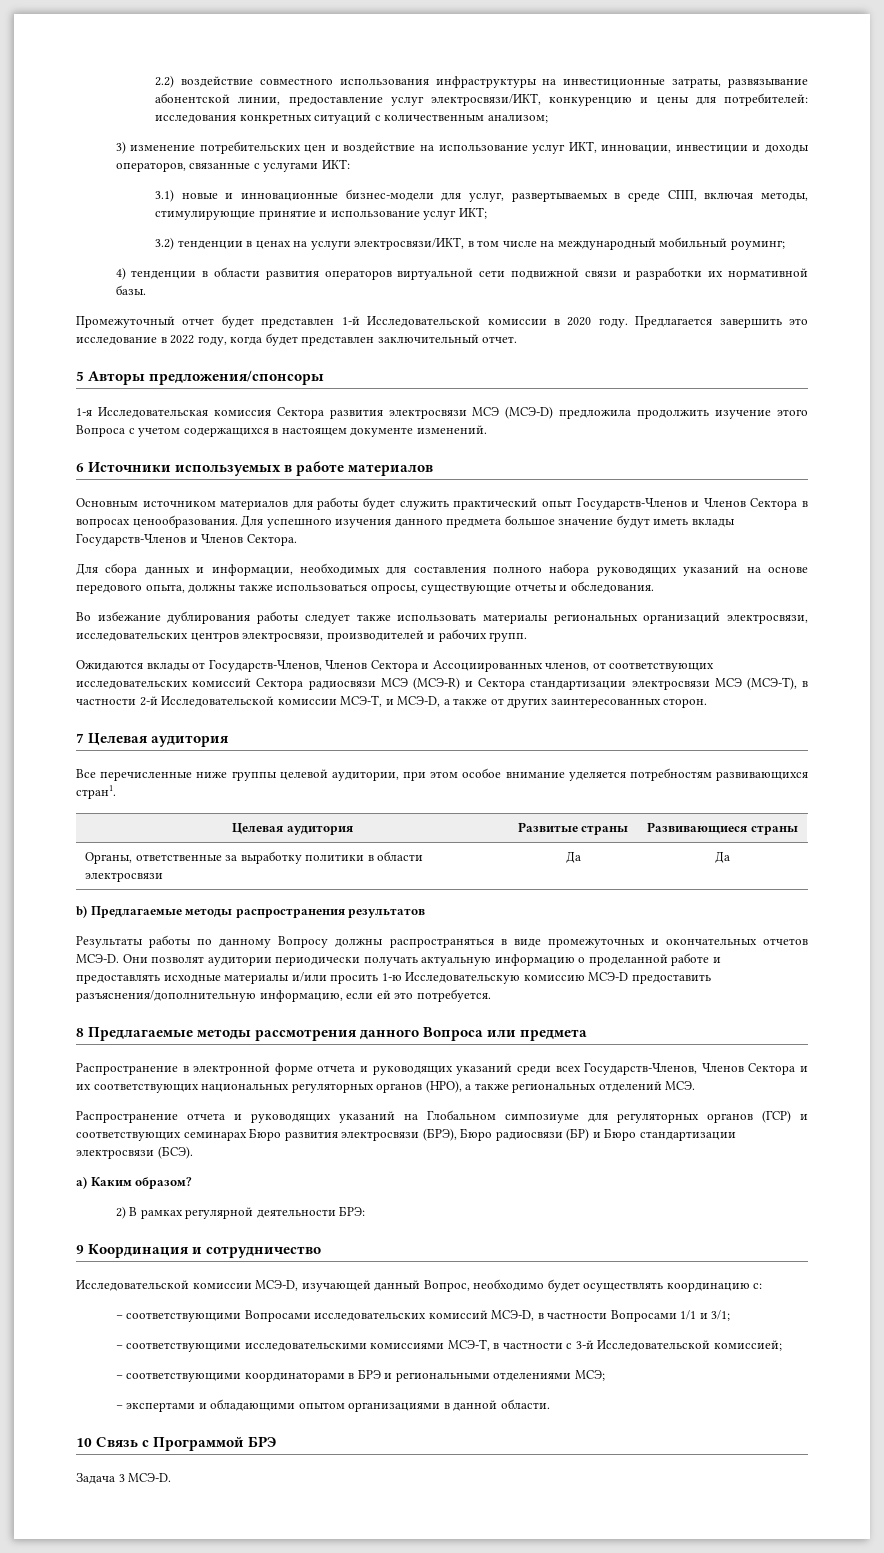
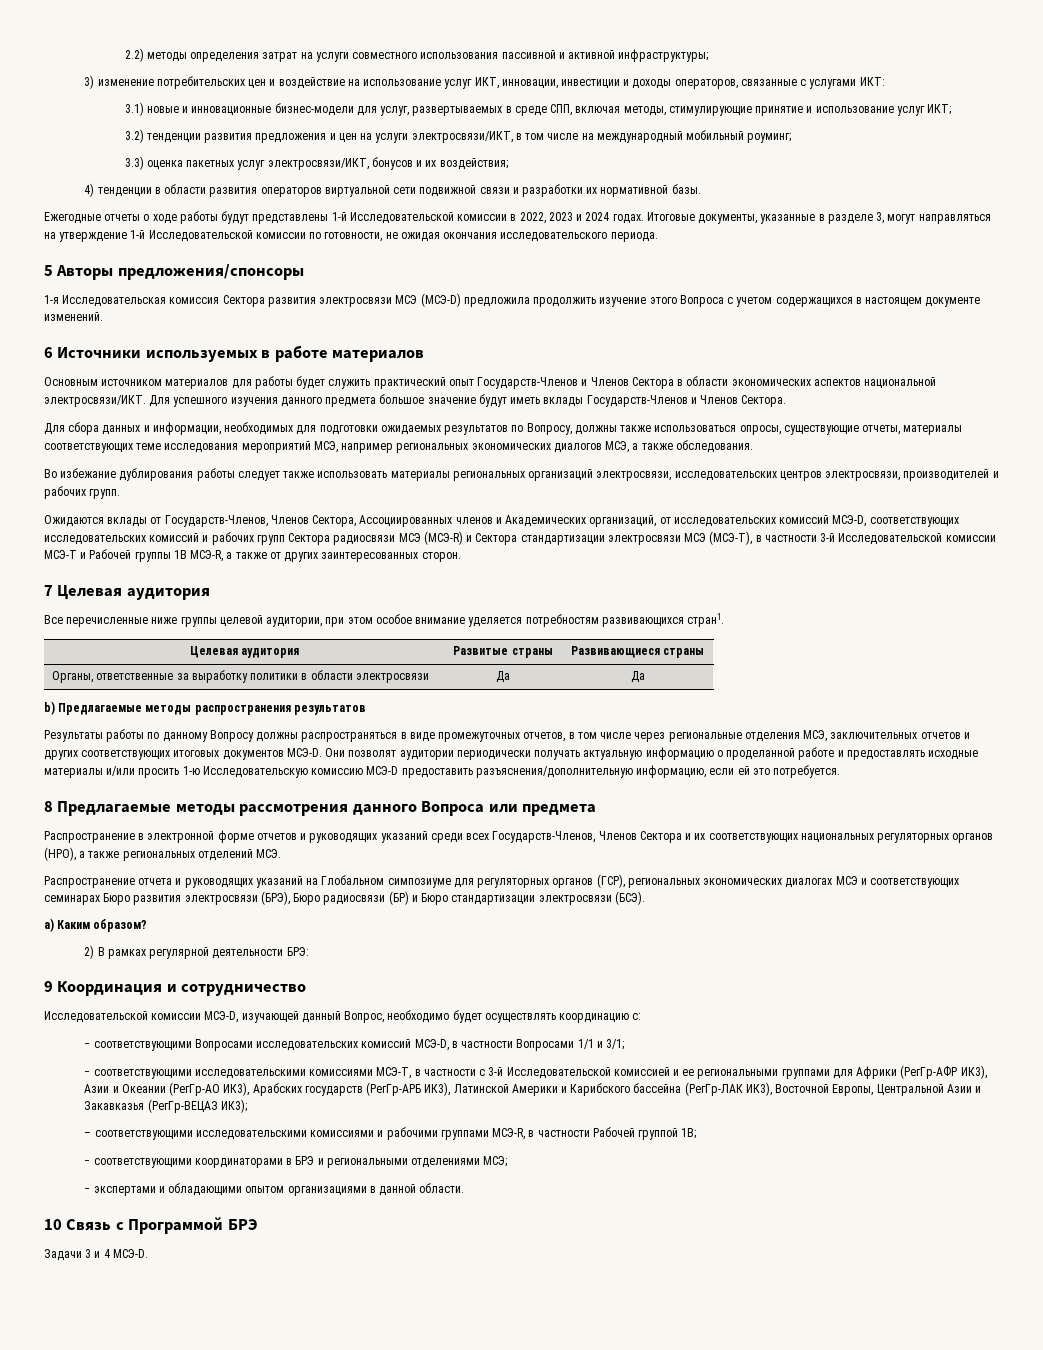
[181,76,808,88] [155,93,809,106] [155,112,548,124] воздействие совместного использования инфраструктуры на инвестиционные затраты, развязывание абонентской линии, предоставление услуг электросвязи/ИКТ, конкуренцию и цены для потребителей: исследования конкретных ситуаций с количественным анализом; -> [146,49,709,62] методы определения затрат на услуги совместного использования пассивной и активной инфраструктуры;
[246,241,291,249] в ценах -> [204,133,357,143] развития предложения и цен
(785, 245) none -> [124,156,508,170] // 3.3) оценка пакетных услуг электросвязи/ИКТ, бонусов и их воздействия;
[76,315,808,328] [76,333,518,346] Промежуточный отчет будет представлен 1-й Исследовательской комиссии в 2020 году. Предлагается завершить это исследование в 2022 году, когда будет представлен заключительный отчет. -> [44,211,991,224] [44,230,658,242] Ежегодные отчеты о ходе работы будут представлены 1-й Исследовательской комиссии в 2022, 2023 и 2024 годах. Итоговые документы, указанные в разделе 3, могут направляться на утверждение 1-й Исследовательской комиссии по готовности, не ожидая окончания исследовательского периода.
[76,515,238,528] вопросах ценообразования. -> [686,376,937,389] [44,395,146,407] области экономических аспектов национальной электросвязи/ИКТ.
[413,563,808,576] [76,584,185,594] составления полного набора руководящих указаний на основе передового опыта, -> [319,423,572,435] подготовки ожидаемых результатов по Вопросу,
[514,584,568,591] отчеты и -> [862,425,963,435] [44,441,673,453] отчеты, материалы соответствующих теме исследования мероприятий МСЭ, например региональных экономических диалогов МСЭ, а также
[370,660,715,672] [76,678,252,689] Сектора и Ассоциированных членов, от соответствующих исследовательских комиссий -> [312,515,959,527] [44,532,285,545] Сектора, Ассоциированных членов и Академических организаций, от исследовательских комиссий МСЭ-D, соответствующих исследовательских комиссий и рабочих групп
[139,695,441,707] 2-й Исследовательской комиссии МСЭ-T, и МСЭ-D, -> [820,533,996,545] [44,549,224,562] 3-й Исследовательской комиссии МСЭ-T и Рабочей группы 1В МСЭ-R,
[650,938,809,945] и окончательных отчетов -> [523,730,970,742] [44,750,284,760] отчетов, в том числе через региональные отделения МСЭ, заключительных отчетов и других соответствующих итоговых документов
[317,1065,356,1072] отчета -> [256,833,297,840] отчетов
[762,1110,791,1123] (ГСР) -> [596,874,858,888] (ГСР), региональных экономических диалогах МСЭ
[713,1340,782,1351] комиссией; -> [613,1065,987,1079] [84,1082,982,1096] [84,1099,247,1113] [84,1127,697,1140] комиссией и ее региональными группами для Африки (РегГр-АФР ИК3), Азии и Океании (РегГр-АО ИК3), Арабских государств (РегГр-АРБ ИК3), Латинской Америки и Карибского бассейна (РегГр-ЛАК ИК3), Восточной Европы, Центральной Азии и Закавказья (РегГр-ВЕЦАЗ ИК3); // – соответствующими исследовательскими комиссиями и рабочими группами МСЭ-R, в частности Рабочей группой 1В;
[76,1473,125,1484] Задача 3 -> [44,1249,110,1261] Задачи 3 и 4

